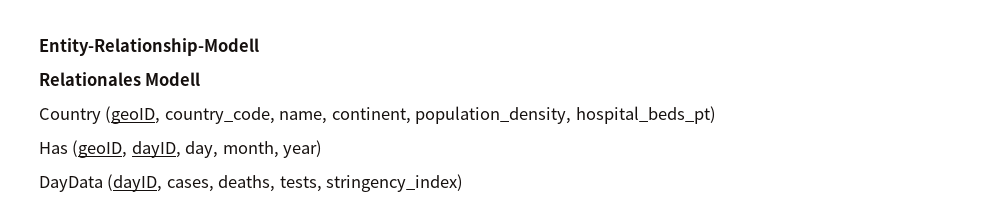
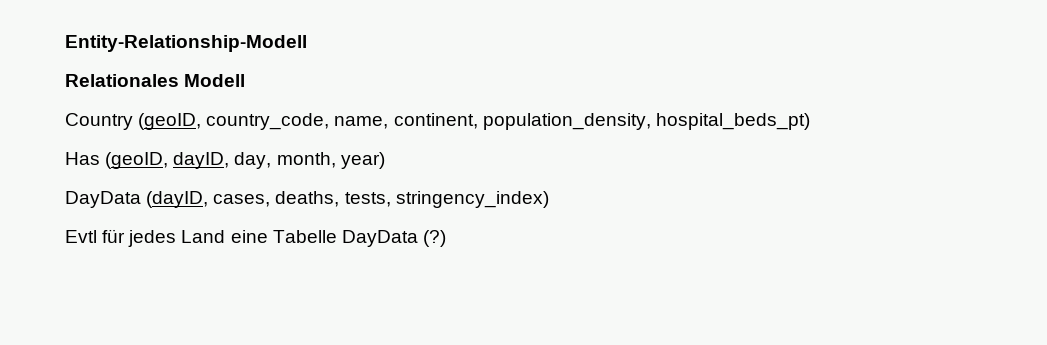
(464, 183) none -> [65,229,446,247] // Evtl für jedes Land eine Tabelle DayData (?)

